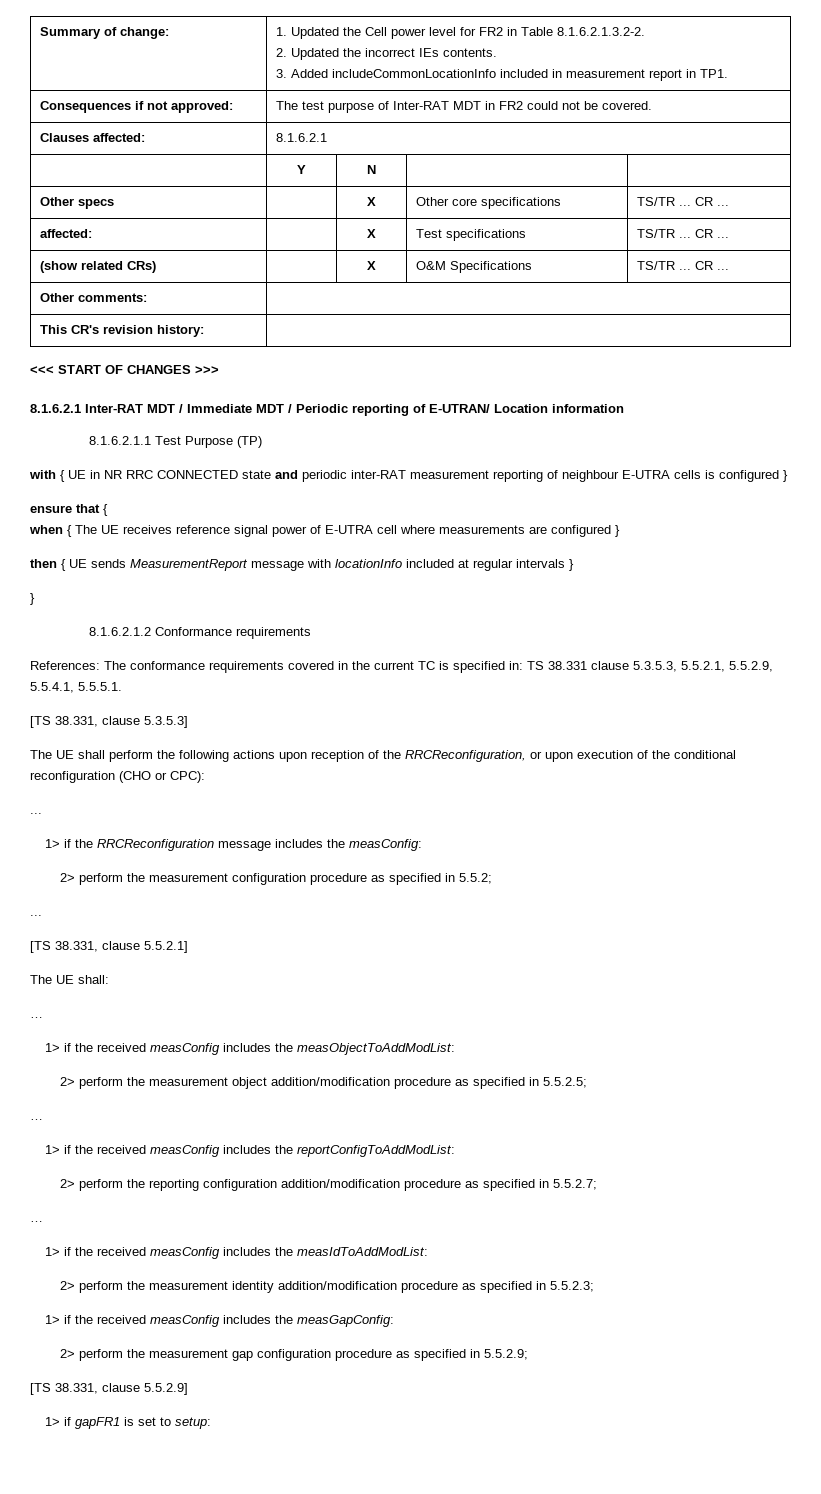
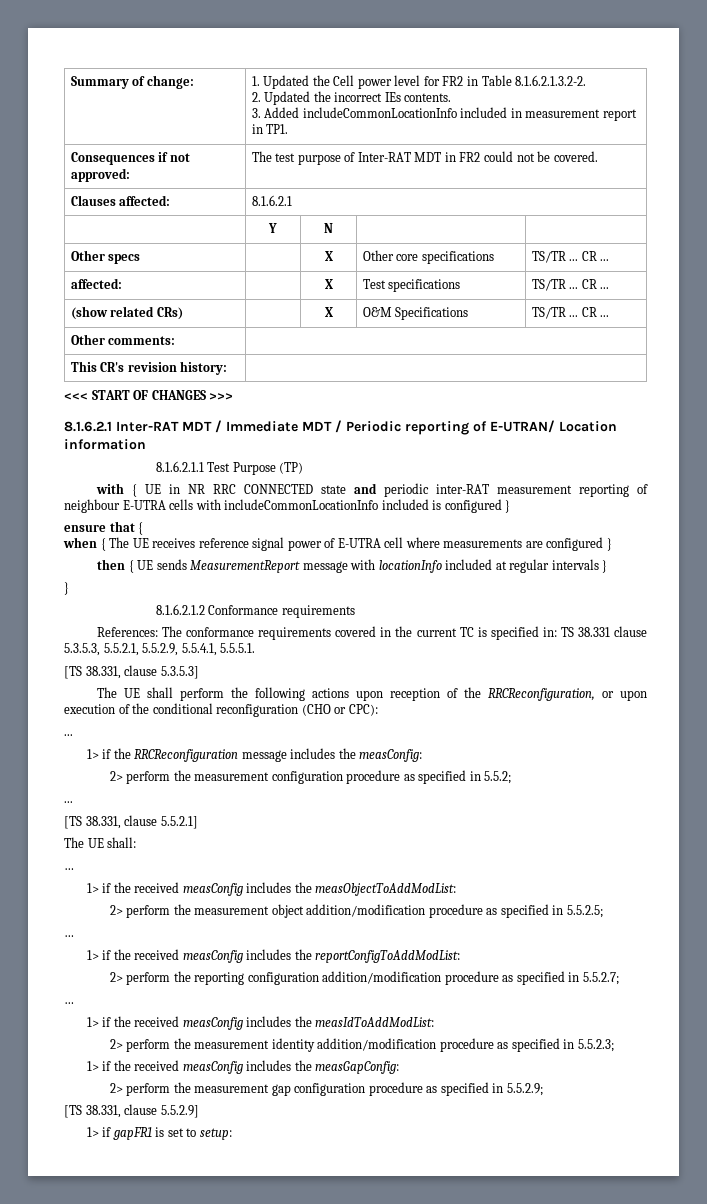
(701, 474) none -> [195,499,429,510] with includeCommonLocationInfo included

